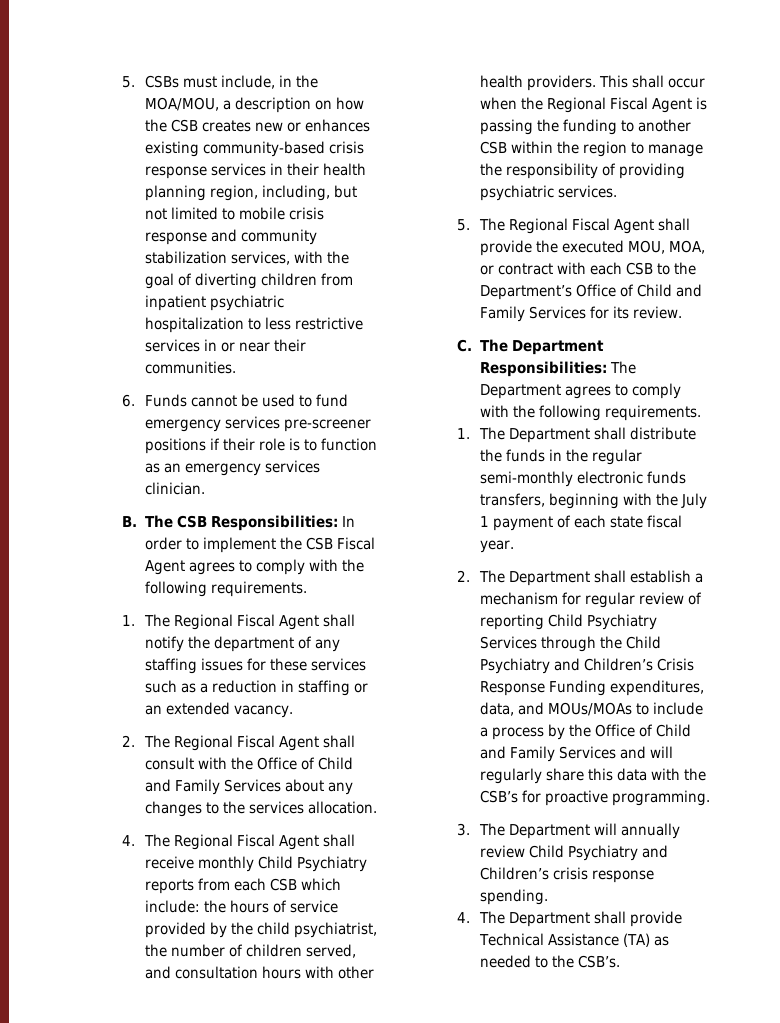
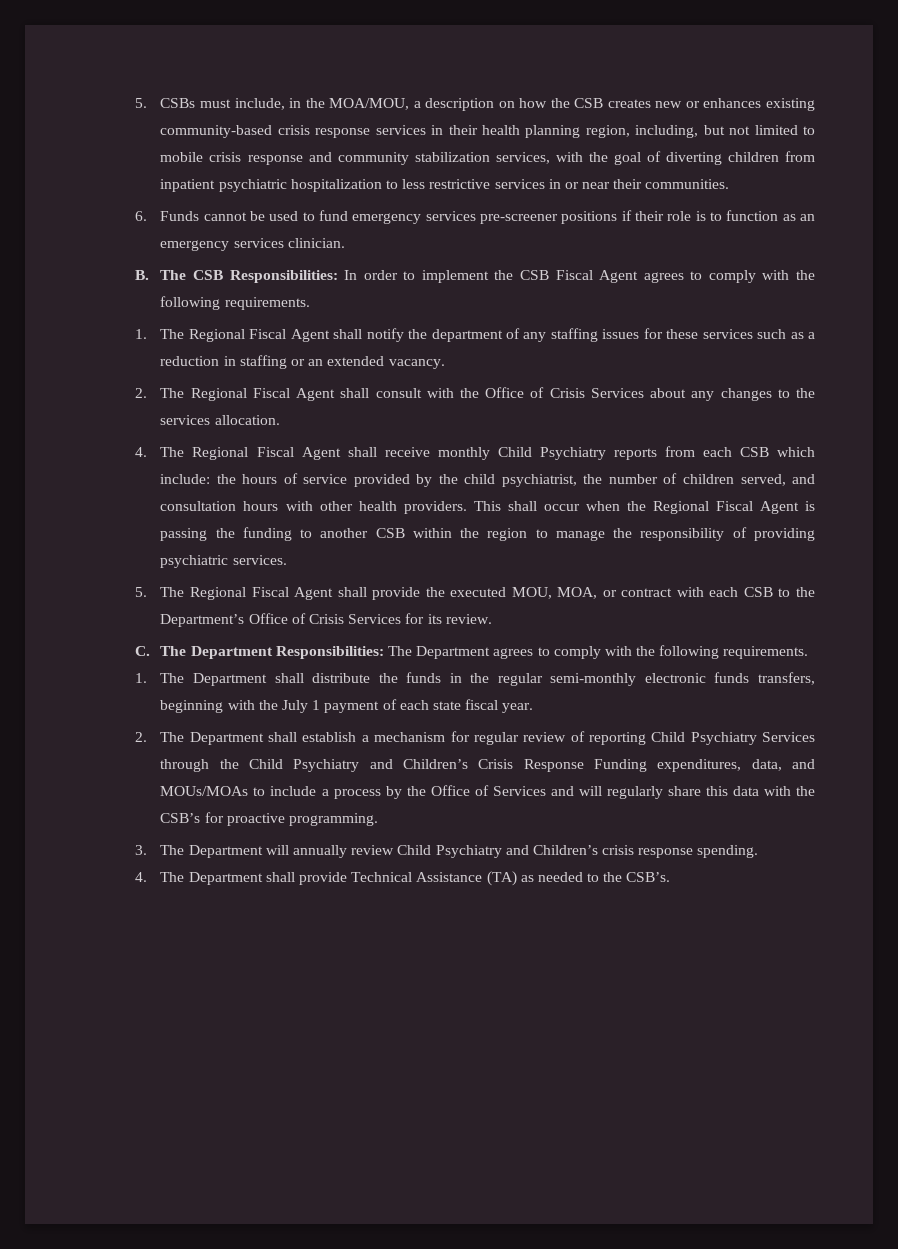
[317,757,353,770] [144,779,220,795] Child and Family -> [549,388,585,398] Crisis
[636,284,702,297] [479,306,525,322] Child and Family -> [308,614,344,624] Crisis
[655,724,691,737] [479,746,555,762] Child and Family -> (489, 790) none

